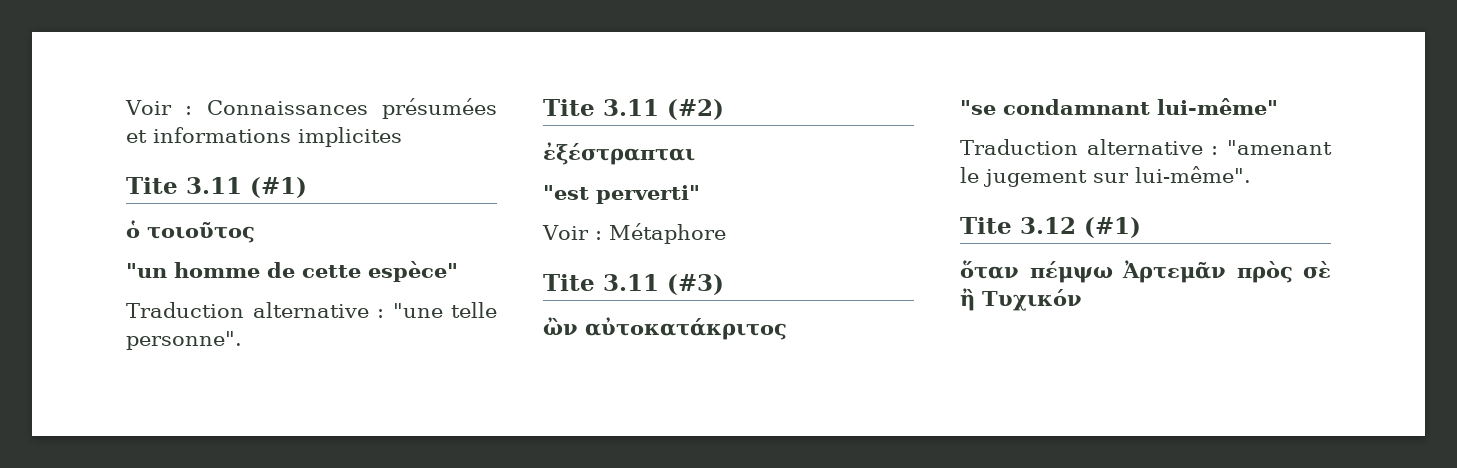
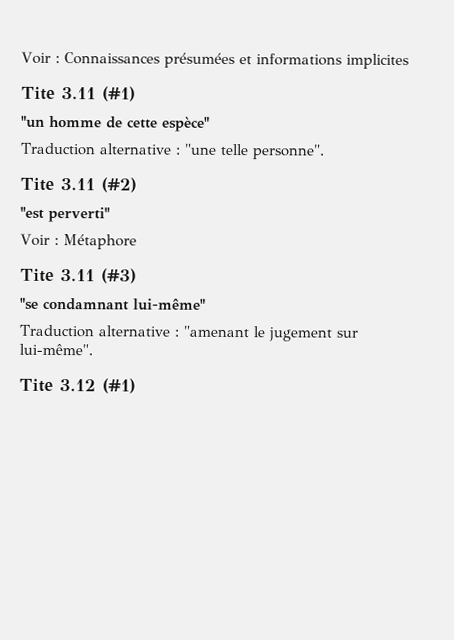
[126,220,255,243] // ὁ τοιοῦτος -> (136, 94) none
[543,142,695,165] // ἐξέστραπται -> (137, 185) none
[543,317,787,340] // ὢν αὐτοκατάκριτος -> (137, 276) none
[960,260,1331,283] [960,288,1082,311] // ὅταν πέμψω Ἀρτεμᾶν πρὸς σὲ ἢ Τυχικόν -> (136, 386) none

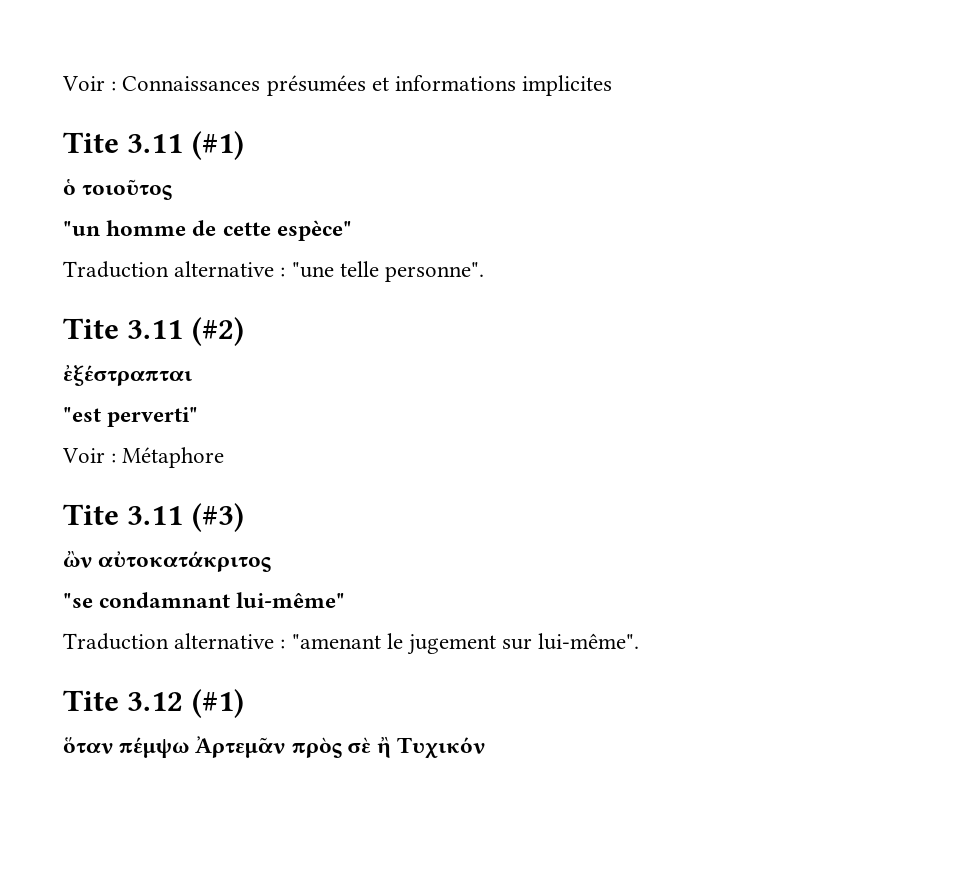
(136, 94) none -> [63,179,173,200] // ὁ τοιοῦτος
(137, 185) none -> [63,365,192,386] // ἐξέστραπται
(137, 276) none -> [63,551,272,572] // ὢν αὐτοκατάκριτος
(136, 386) none -> [63,736,486,759] // ὅταν πέμψω Ἀρτεμᾶν πρὸς σὲ ἢ Τυχικόν

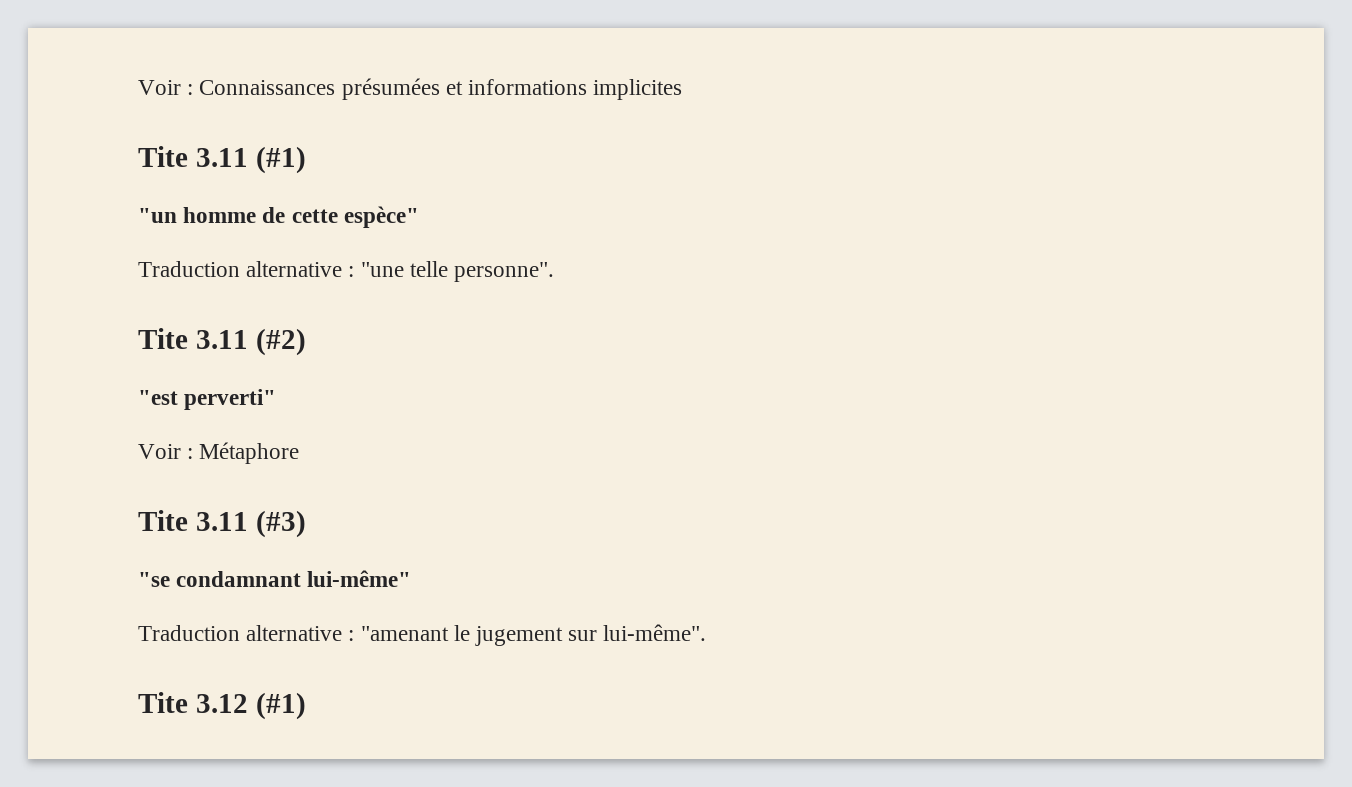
[63,179,173,200] // ὁ τοιοῦτος -> (306, 160) none
[63,365,192,386] // ἐξέστραπται -> (306, 342) none
[63,551,272,572] // ὢν αὐτοκατάκριτος -> (306, 524) none
[63,736,486,759] // ὅταν πέμψω Ἀρτεμᾶν πρὸς σὲ ἢ Τυχικόν -> (306, 706) none

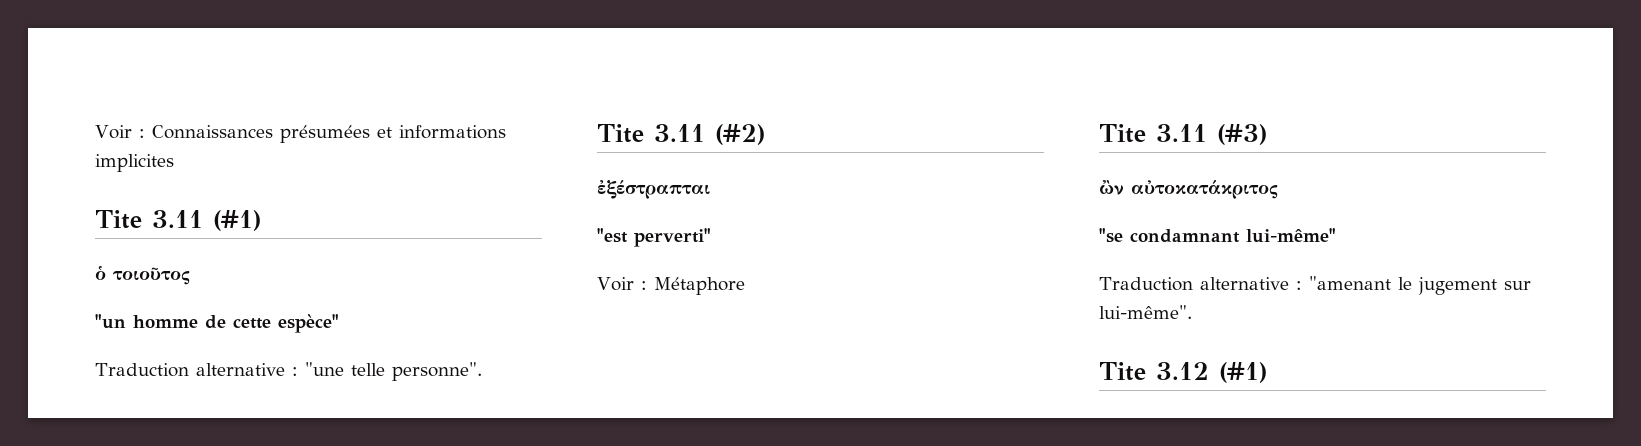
(306, 160) none -> [95,266,190,285] // ὁ τοιοῦτος
(306, 342) none -> [597,180,710,199] // ἐξέστραπται
(306, 524) none -> [1099,180,1278,199] // ὢν αὐτοκατάκριτος

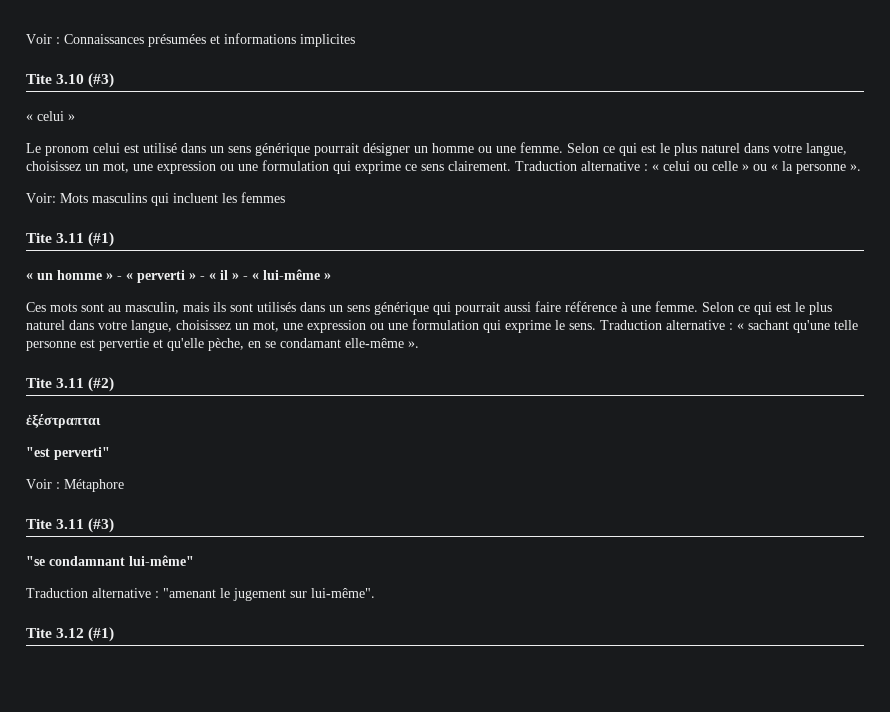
[152,210,261,231] [95,266,190,285] [95,314,339,333] [95,362,482,381] 3.11 (#1) // ὁ τοιοῦτος // "un homme de cette espèce" // Traduction alternative : "une telle personne". -> [56,73,115,88] [26,111,75,121] [26,142,847,156] [26,160,861,174] [26,192,285,206] [26,232,115,247] [26,269,331,283] [26,301,832,315] [26,319,858,333] [26,338,419,351] 3.10 (#3) // « celui » // Le pronom celui est utilisé dans un sens générique pourrait désigner un homme ou une femme. Selon ce qui est le plus naturel dans votre langue, choisissez un mot, une expression ou une formulation qui exprime ce sens clairement. Traduction alternative : « celui ou celle » ou « la personne ». // Voir: Mots masculins qui incluent les femmes // Tite 3.11 (#1) // « un homme » - « perverti » - « il » - « lui-même » // Ces mots sont au masculin, mais ils sont utilisés dans un sens générique qui pourrait aussi faire référence à une femme. Selon ce qui est le plus naturel dans votre langue, choisissez un mot, une expression ou une formulation qui exprime le sens. Traduction alternative : « sachant qu'une telle personne est pervertie et qu'elle pèche, en se condamant elle-même ».
[1099,180,1278,199] // ὢν αὐτοκατάκριτος -> (115, 525) none

